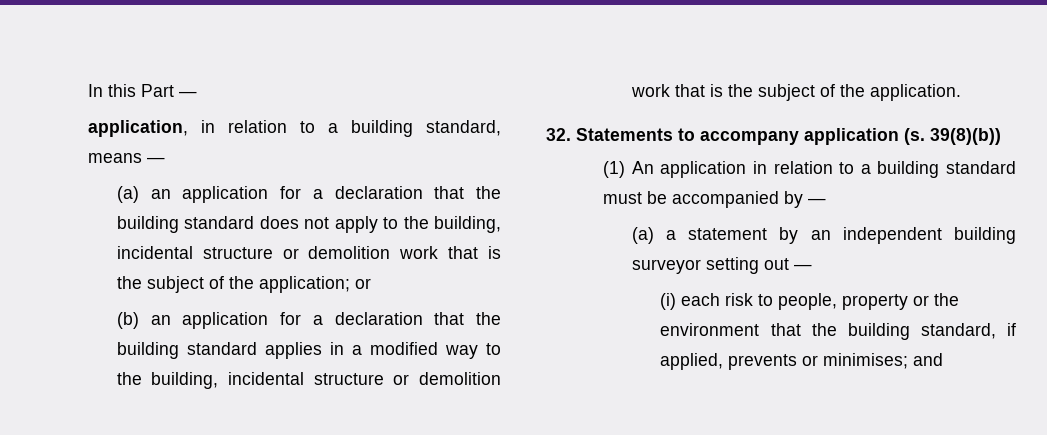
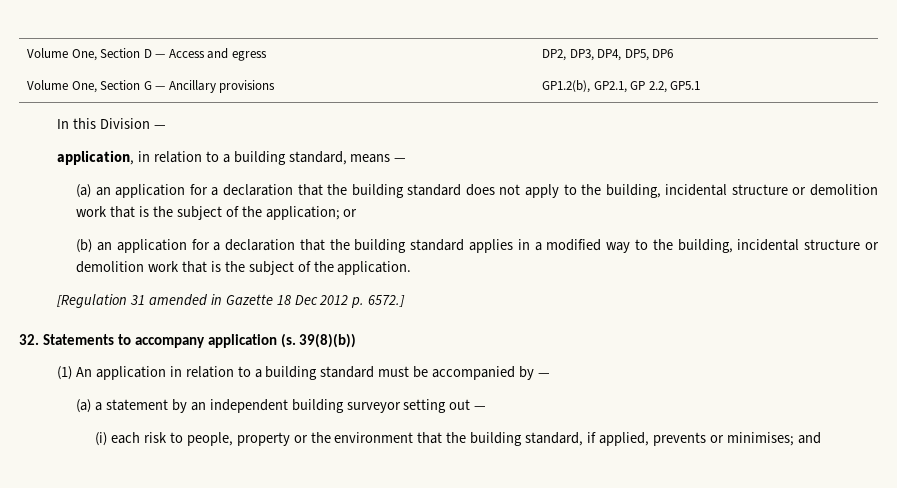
(88, 90) none -> [27,48,267,61] [542,49,674,61] [27,80,276,93] [542,80,701,93] Volume One, Section D — Access and egress | DP2, DP3, DP4, DP5, DP6 // Volume One, Section G — Ancillary provisions | GP1.2(b), GP2.1, GP 2.2, GP5.1 //
[141,84,175,97] Part -> [99,118,150,129] Division
(961, 92) none -> [57,294,406,308] // [Regulation 31 amended in Gazette 18 Dec 2012 p. 6572.]

